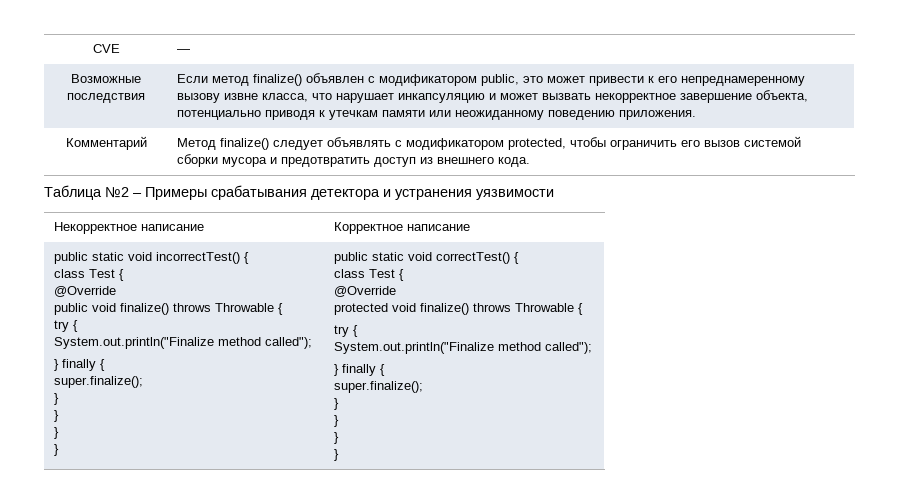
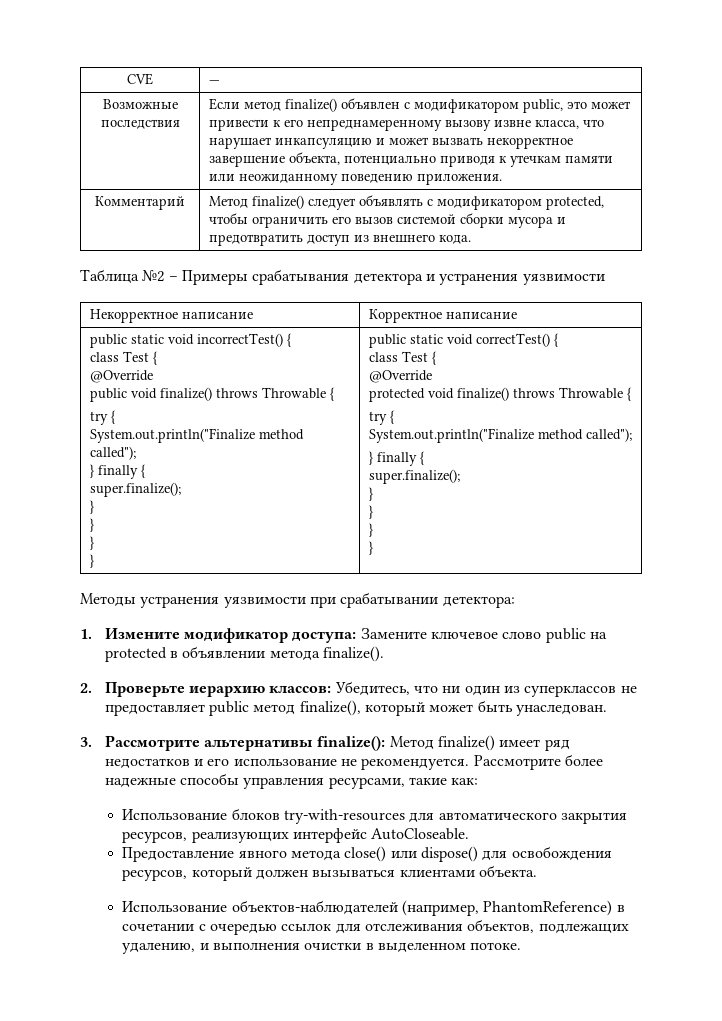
(340, 455) none -> [80,592,515,608] [80,628,608,643] [104,646,385,662] [80,681,637,697] [104,700,608,716] [80,735,570,751] [104,754,604,770] [104,773,479,789] [122,808,628,824] [122,828,470,843] [122,846,612,862] [122,865,538,881] [122,900,625,916] [122,919,629,935] [122,942,522,954] // Методы устранения уязвимости при срабатывании детектора: // 1. Измените модификатор доступа: Замените ключевое слово public на protected в объявлении метода finalize(). // 2. Проверьте иерархию классов: Убедитесь, что ни один из суперклассов не предоставляет public метод finalize(), который может быть унаследован. // 3. Рассмотрите альтернативы finalize(): Метод finalize() имеет ряд недостатков и его использование не рекомендуется. Рассмотрите более надежные способы управления ресурсами, такие как: // Использование блоков try-with-resources для автоматического закрытия ресурсов, реализующих интерфейс AutoCloseable. // Предоставление явного метода close() или dispose() для освобождения ресурсов, который должен вызываться клиентами объекта. // Использование объектов-наблюдателей (например, PhantomReference) в сочетании с очередью ссылок для отслеживания объектов, подлежащих удалению, и выполнения очистки в выделенном потоке.

